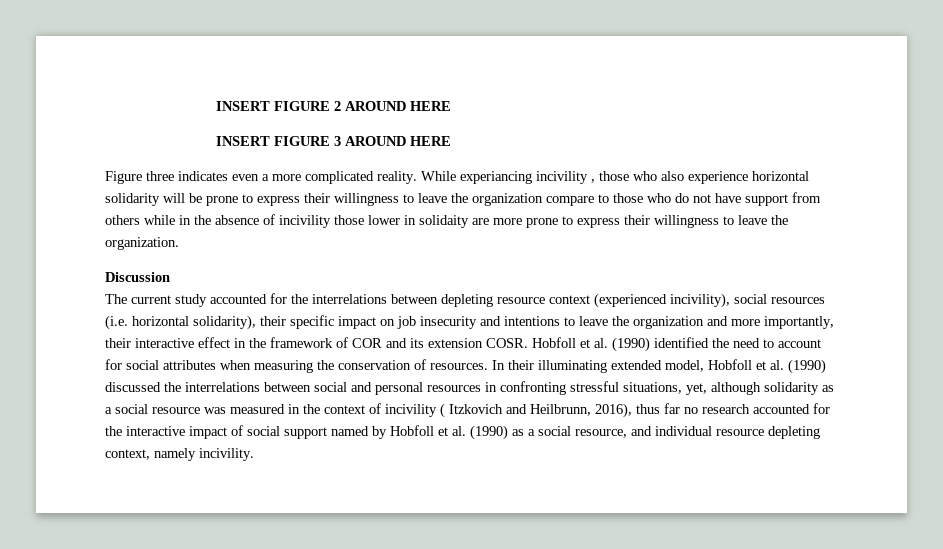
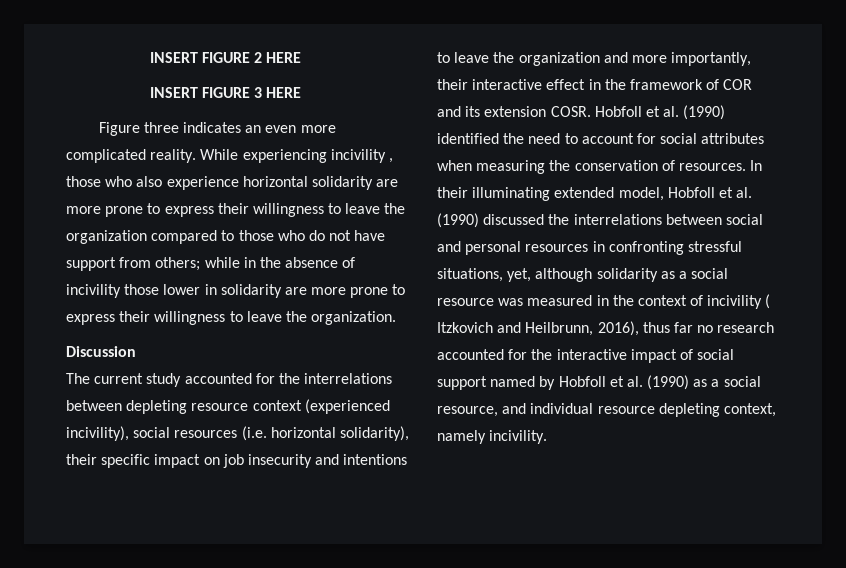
[344,101,406,111] AROUND -> (263, 57) none
[344,136,406,146] AROUND -> (263, 92) none
[232,174,269,181] even a -> [245,125,297,133] an even
[460,171,532,184] experiancing -> [242,149,327,163] experiencing
[163,193,202,203] will be -> [376,179,399,187] [66,206,101,214] are more
[546,196,594,206] compare -> [151,230,218,244] compared
[105,215,140,225] others -> [155,257,201,271] others;
[419,215,469,228] solidaity -> [220,284,282,298] solidarity

